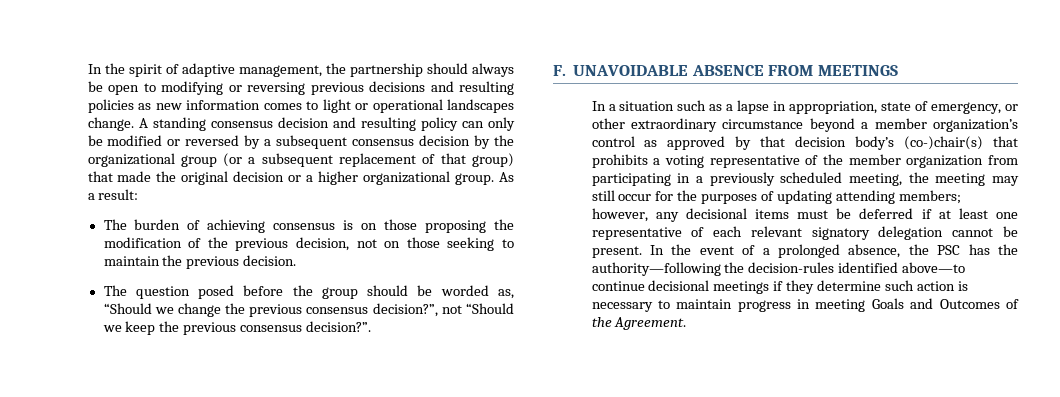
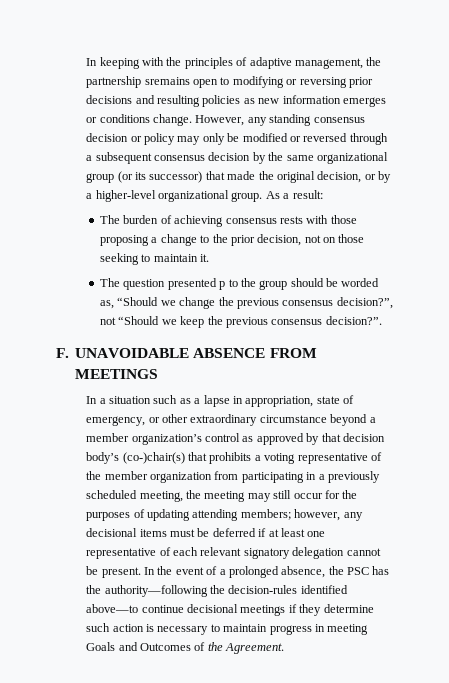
[87,63,162,77] In the spirit -> [86,57,233,69] In keeping with the principles
[426,63,514,77] [87,81,103,92] should always be -> [144,77,190,85] sremains
[310,82,364,95] previous -> [348,77,373,88] prior
[263,99,514,113] [87,117,484,131] comes to light or operational landscapes change. A standing consensus decision and resulting policy can -> [342,97,386,107] [86,114,365,126] [86,133,201,145] emerges or conditions change. However, any standing consensus decision or policy may
[244,135,261,149] by -> [349,133,388,145] through
(514, 140) none -> [286,155,314,161] same
[248,153,514,167] [87,171,359,185] a subsequent replacement of that group) that made the original decision or a higher -> [135,171,392,183] [86,190,156,202] its successor) that made the original decision, or by a higher-level
[343,219,514,233] [103,237,289,251] is on those proposing the modification of the previous -> [279,215,357,224] [100,234,255,246] rests with those proposing a change to the prior
[162,255,297,269] the previous decision. -> [200,254,210,262] it.
[198,285,284,299] posed before -> [167,278,238,290] presented p to

